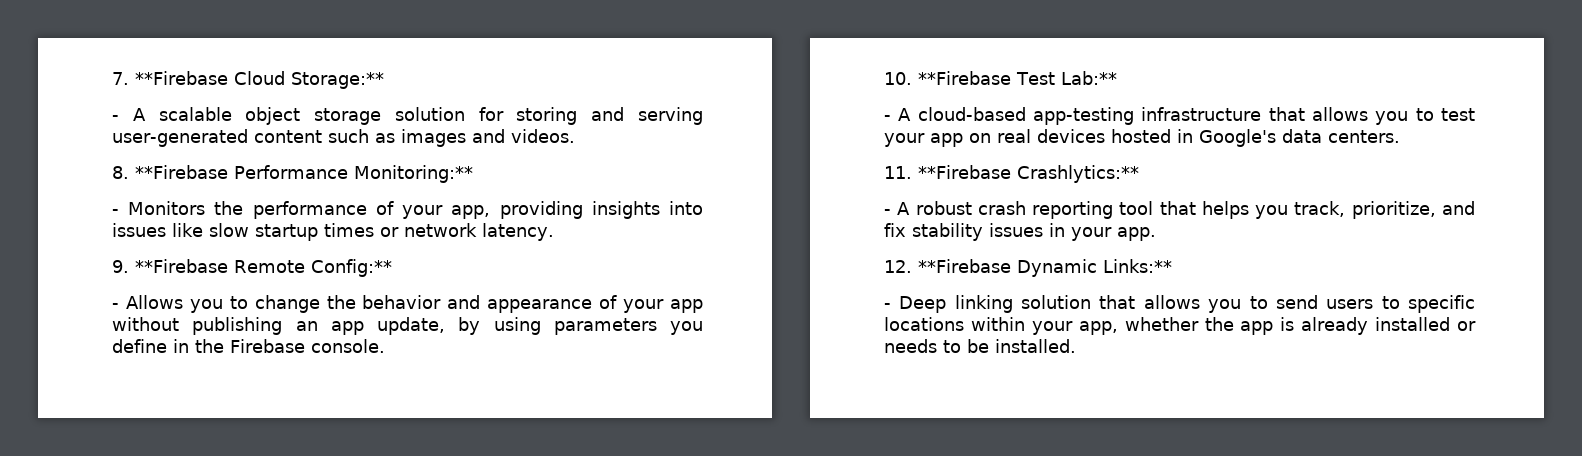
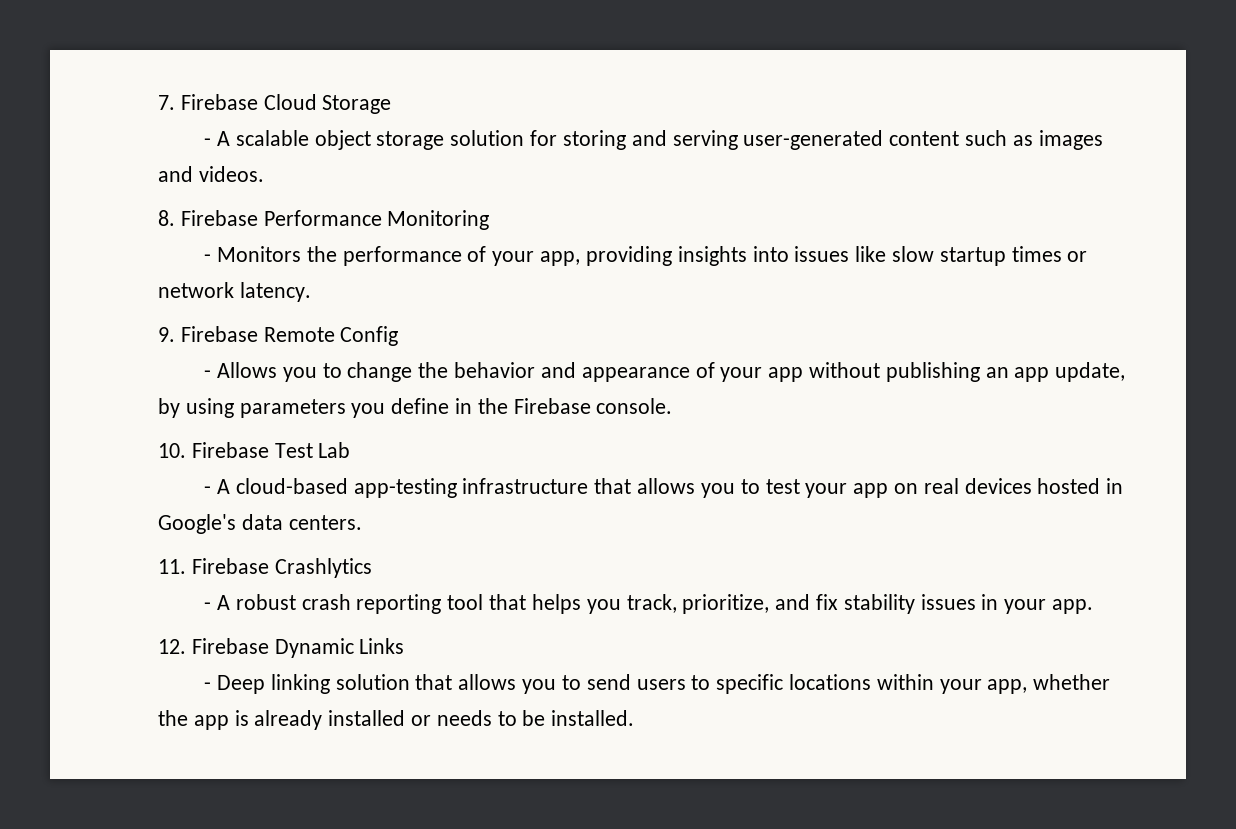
[135,71,384,89] **Firebase Cloud Storage:** -> [180,94,392,114] Firebase Cloud Storage
[135,165,473,183] **Firebase Performance Monitoring:** -> [180,210,490,230] Firebase Performance Monitoring
[135,259,392,277] **Firebase Remote Config:** -> [180,326,399,346] Firebase Remote Config
[918,71,1117,85] **Firebase Test Lab:** -> [191,442,351,458] Firebase Test Lab
[918,165,1139,183] **Firebase Crashlytics:** -> [191,558,372,578] Firebase Crashlytics
[918,259,1172,277] **Firebase Dynamic Links:** -> [191,638,405,658] Firebase Dynamic Links

